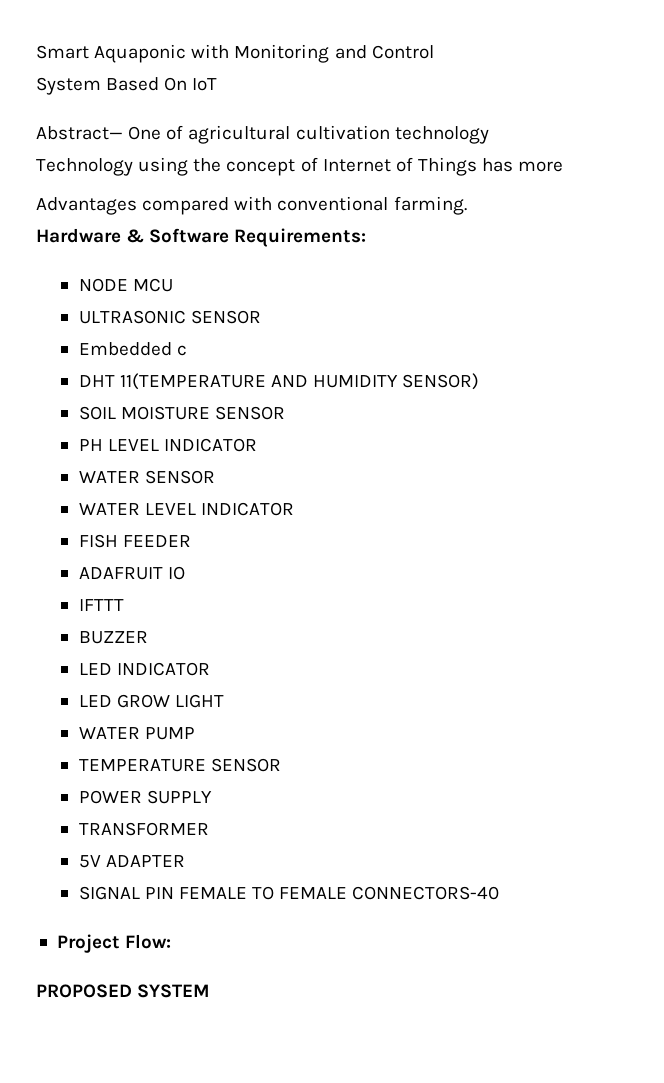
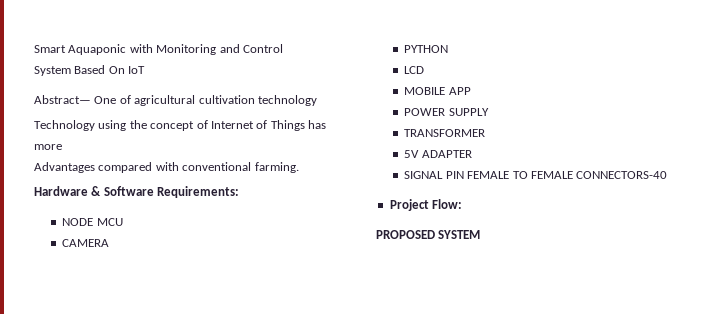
[78,310,261,324] [78,342,187,356] [78,373,480,390] [78,406,285,420] [78,438,257,452] [78,470,215,484] [78,502,294,516] [78,534,191,548] [78,566,185,580] [78,599,124,611] [78,631,148,644] [78,662,210,676] [78,694,224,708] [78,727,195,740] [78,758,281,772] ULTRASONIC SENSOR // Embedded c // DHT 11(TEMPERATURE AND HUMIDITY SENSOR) // SOIL MOISTURE SENSOR // PH LEVEL INDICATOR // WATER SENSOR // WATER LEVEL INDICATOR // FISH FEEDER // ADAFRUIT IO // IFTTT // BUZZER // LED INDICATOR // LED GROW LIGHT // WATER PUMP // TEMPERATURE SENSOR -> [62,239,110,247] [404,45,449,53] [404,66,425,74] [404,87,471,95] CAMERA // PYTHON // LCD // MOBILE APP

